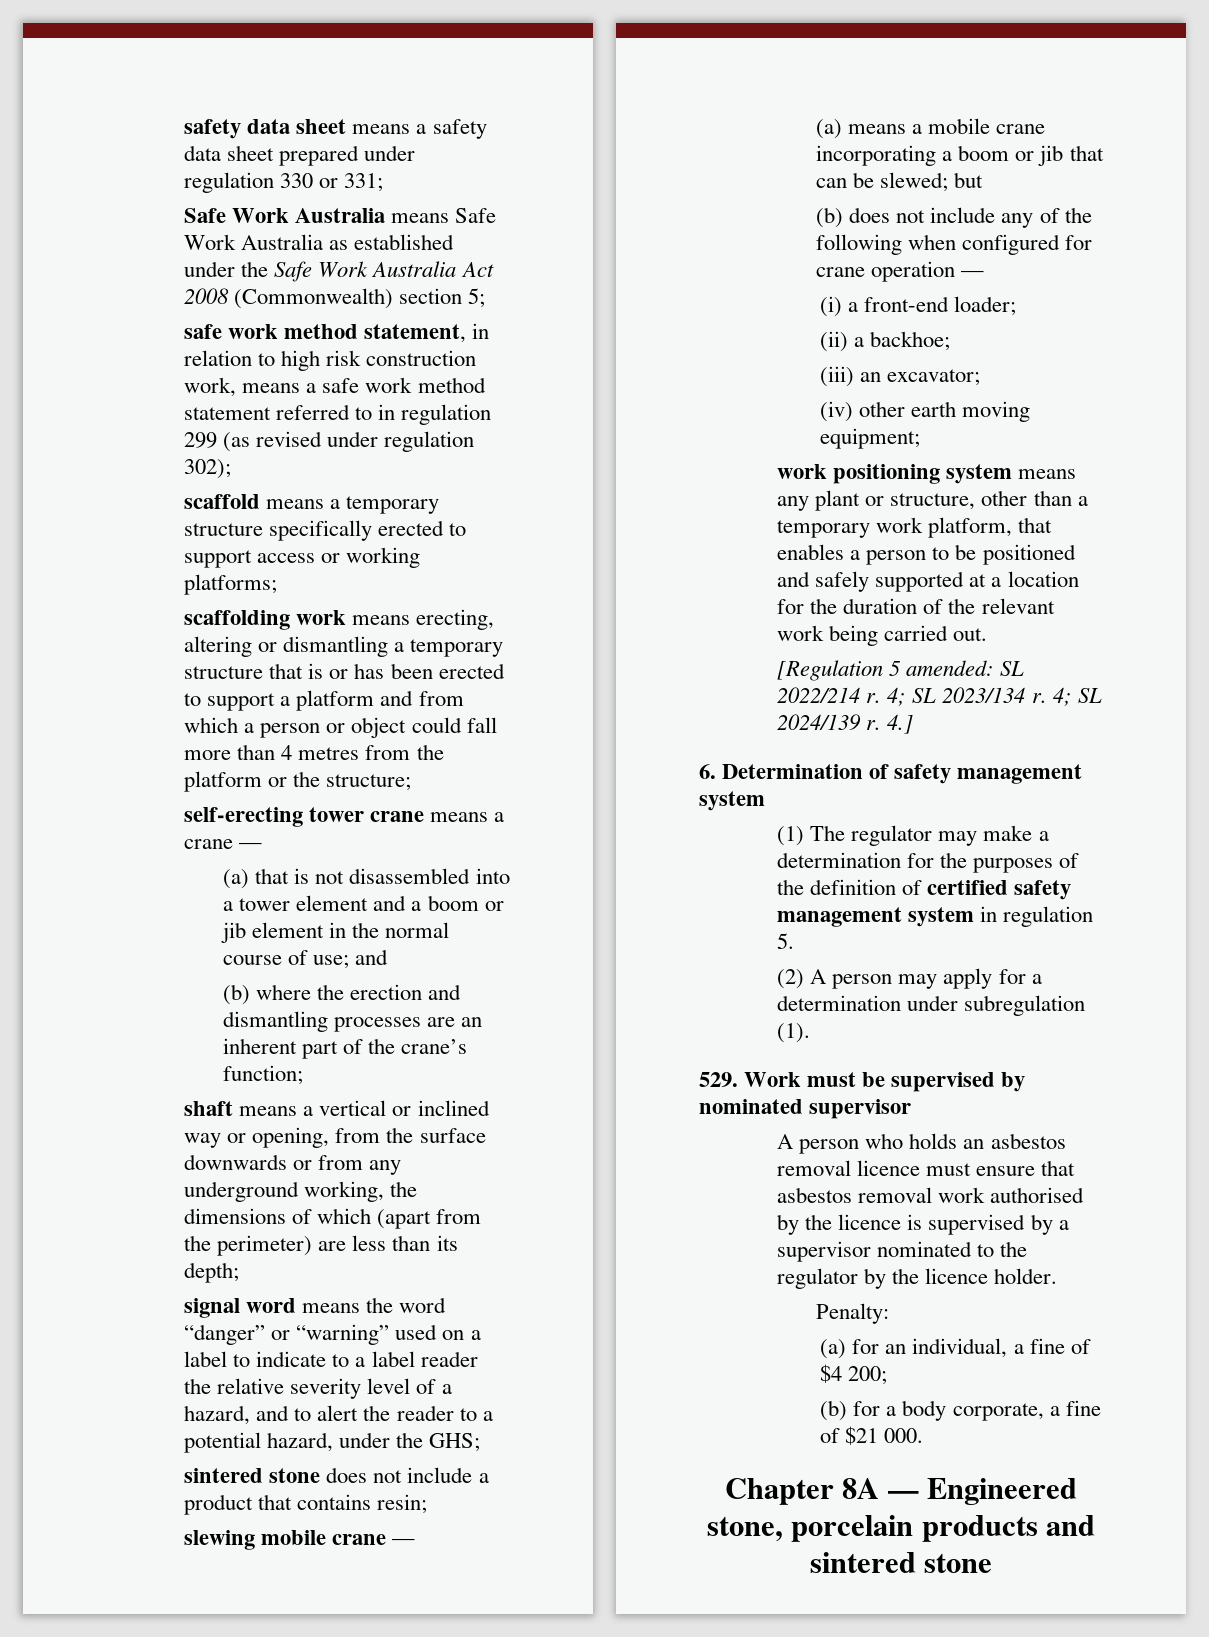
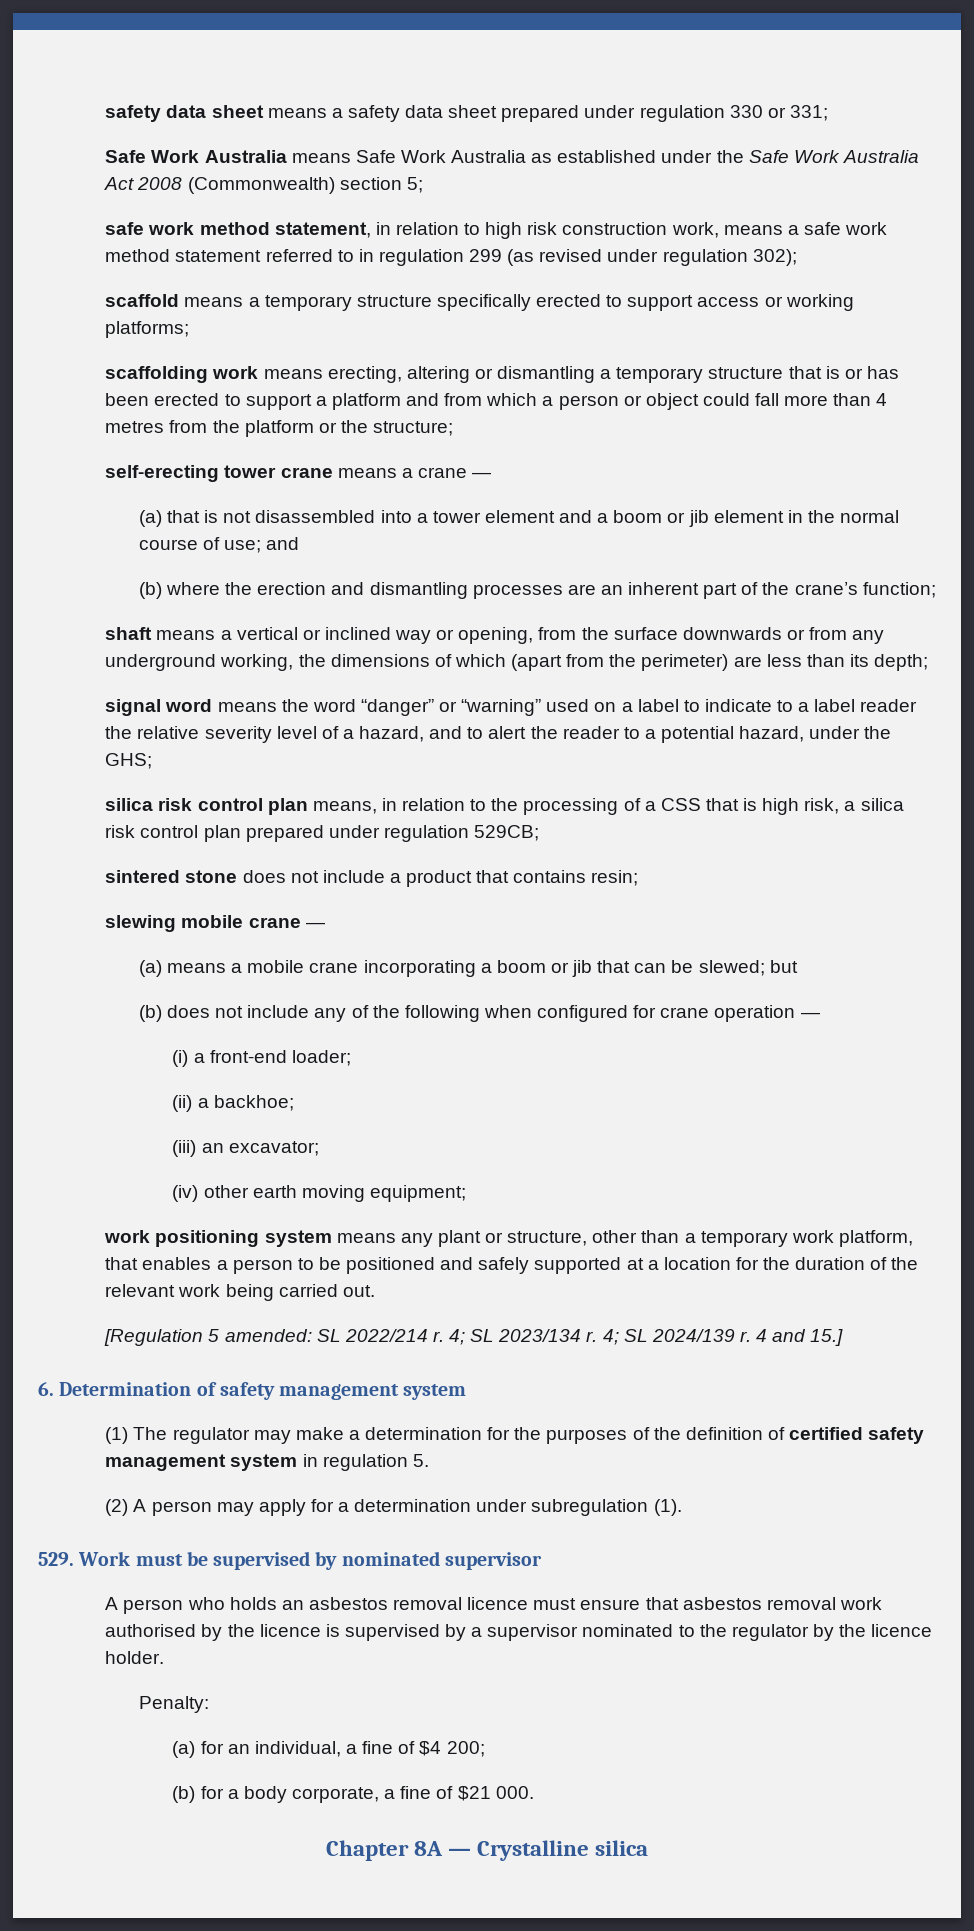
(481, 1442) none -> [105,798,904,815] [105,825,540,842] // silica risk control plan means, in relation to the processing of a CSS that is high risk, a silica risk control plan prepared under regulation 529CB;
[887,714,914,734] 4.] -> [756,1329,844,1346] 4 and 15.]
[926,1478,1077,1505] [707,1515,1095,1542] [809,1552,993,1573] Engineered stone, porcelain products and sintered stone -> [477,1840,649,1861] Crystalline silica

